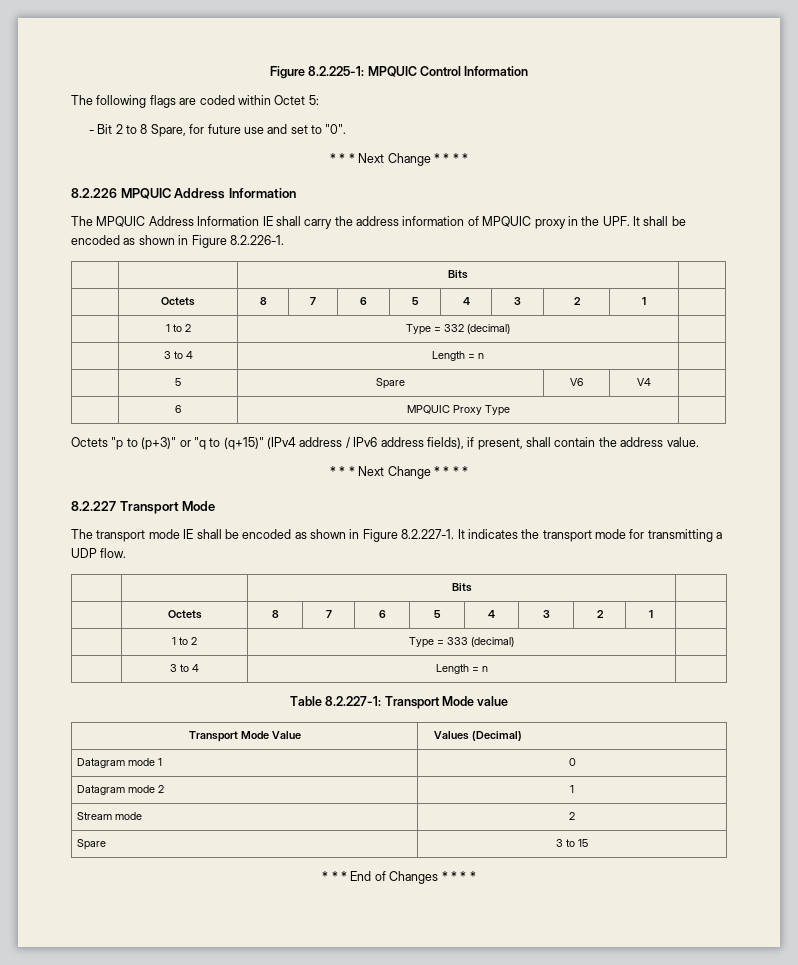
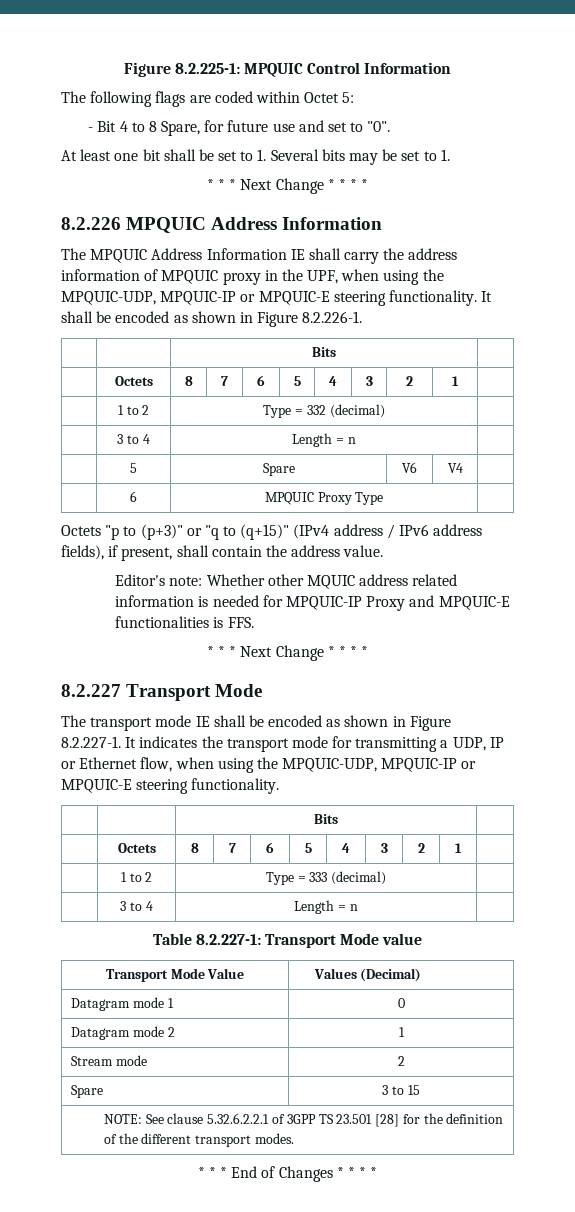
[115,124,123,134] 2 -> [119,121,128,132] 4
(347, 129) none -> [61,149,450,165] // At least one bit shall be set to 1. Several bits may be set to 1.
[602,216,630,226] UPF. -> [307,269,444,285] [61,290,477,306] UPF, when using the MPQUIC-UDP, MPQUIC-IP or MPQUIC-E steering functionality.
(699, 442) none -> [115,574,458,589] [115,595,510,611] [115,616,254,628] // Editor's note: Whether other MQUIC address related information is needed for MPQUIC-IP Proxy and MPQUIC-E functionalities is FFS.
[71,548,127,558] UDP flow. -> [452,737,504,751] [61,757,477,773] [61,778,280,794] UDP, IP or Ethernet flow, when using the MPQUIC-UDP, MPQUIC-IP or MPQUIC-E steering functionality.
(588, 843) none -> [103,1113,504,1127] [103,1133,294,1147] // NOTE: See clause 5.32.6.2.2.1 of 3GPP TS 23.501 [28] for the definition of the different transport modes.

